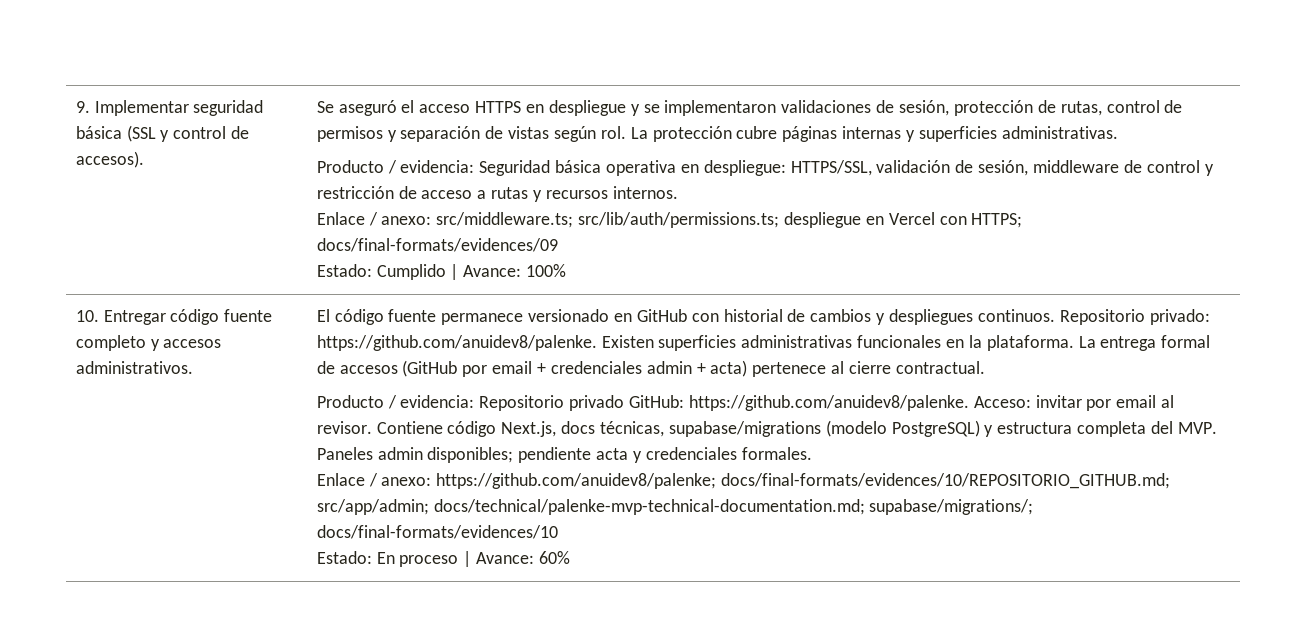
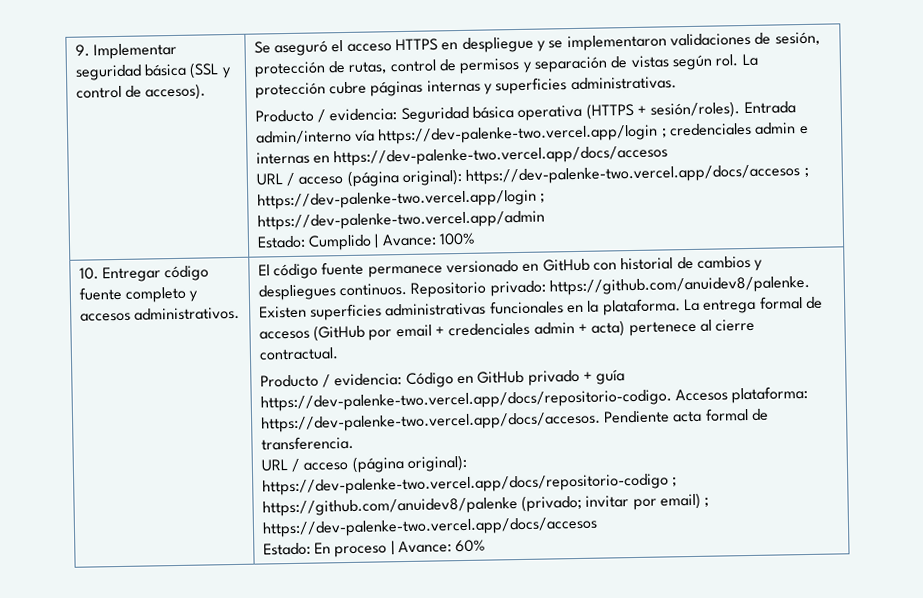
[680,160,1214,176] [316,186,678,202] [316,212,1023,228] [316,238,558,252] en despliegue: HTTPS/SSL, validación de sesión, middleware de control y restricción de acceso a rutas y recursos internos. // Enlace / anexo: src/middleware.ts; src/lib/auth/permissions.ts; despliegue en Vercel con HTTPS; docs/final-formats/evidences/09 -> [585,101,796,120] [255,122,809,145] [255,145,669,167] [255,164,809,187] [256,189,546,210] [256,210,545,231] (HTTPS + sesión/roles). Entrada admin/interno vía https://dev-palenke-two.vercel.app/login ; credenciales admin e internas en https://dev-palenke-two.vercel.app/docs/accesos // URL / acceso (página original): https://dev-palenke-two.vercel.app/docs/accesos ; https://dev-palenke-two.vercel.app/login ; https://dev-palenke-two.vercel.app/admin
[479,395,1175,411] [316,420,1217,437] [316,447,812,463] [316,473,1171,489] [316,499,1034,515] [316,525,558,539] Repositorio privado GitHub: https://github.com/anuidev8/palenke. Acceso: invitar por email al revisor. Contiene código Next.js, docs técnicas, supabase/migrations (modelo PostgreSQL) y estructura completa del MVP. Paneles admin disponibles; pendiente acta y credenciales formales. // Enlace / anexo: https://github.com/anuidev8/palenke; docs/final-formats/evidences/10/REPOSITORIO_GITHUB.md; src/app/admin; docs/technical/palenke-mvp-technical-documentation.md; supabase/migrations/; docs/final-formats/evidences/10 -> [405,369,626,388] [259,385,809,412] [260,408,770,433] [260,435,354,451] [260,454,469,473] [261,473,678,496] [261,492,710,517] [261,516,598,538] Código en GitHub privado + guía https://dev-palenke-two.vercel.app/docs/repositorio-codigo. Accesos plataforma: https://dev-palenke-two.vercel.app/docs/accesos. Pendiente acta formal de transferencia. // URL / acceso (página original): https://dev-palenke-two.vercel.app/docs/repositorio-codigo ; https://github.com/anuidev8/palenke (privado; invitar por email) ; https://dev-palenke-two.vercel.app/docs/accesos

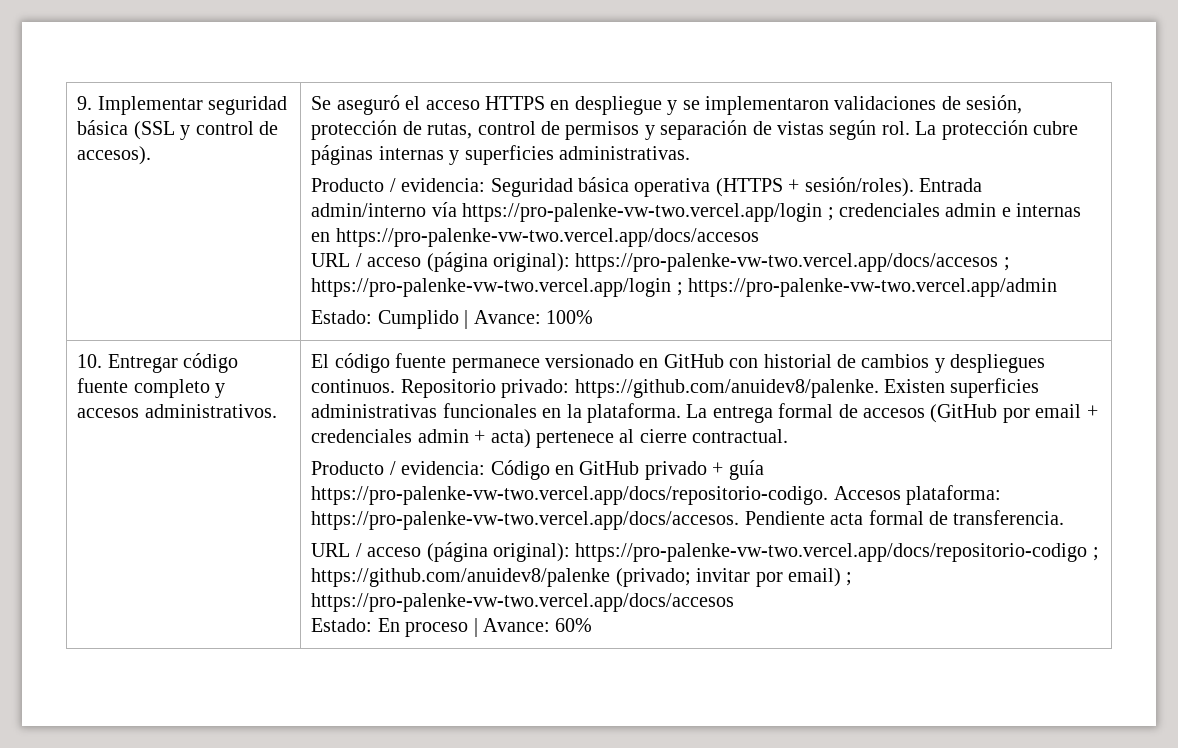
[378,124,659,145] https://dev-palenke-two.vercel.app/login -> [462,203,823,222] https://pro-palenke-vw-two.vercel.app/login
[333,145,669,167] [255,164,809,187] [256,189,546,210] [256,210,545,231] https://dev-palenke-two.vercel.app/docs/accesos // URL / acceso (página original): https://dev-palenke-two.vercel.app/docs/accesos ; https://dev-palenke-two.vercel.app/login ; https://dev-palenke-two.vercel.app/admin -> [335,228,759,247] [311,252,1010,272] [311,278,1058,297] https://pro-palenke-vw-two.vercel.app/docs/accesos // URL / acceso (página original): https://pro-palenke-vw-two.vercel.app/docs/accesos ; https://pro-palenke-vw-two.vercel.app/login ; https://pro-palenke-vw-two.vercel.app/admin
[259,389,672,412] https://dev-palenke-two.vercel.app/docs/repositorio-codigo. -> [311,486,829,505] https://pro-palenke-vw-two.vercel.app/docs/repositorio-codigo.
[260,411,601,433] https://dev-palenke-two.vercel.app/docs/accesos. -> [311,511,740,530] https://pro-palenke-vw-two.vercel.app/docs/accesos.
[261,473,669,496] https://dev-palenke-two.vercel.app/docs/repositorio-codigo -> [575,543,1088,562] https://pro-palenke-vw-two.vercel.app/docs/repositorio-codigo
[261,516,598,538] https://dev-palenke-two.vercel.app/docs/accesos -> [311,593,735,612] https://pro-palenke-vw-two.vercel.app/docs/accesos

